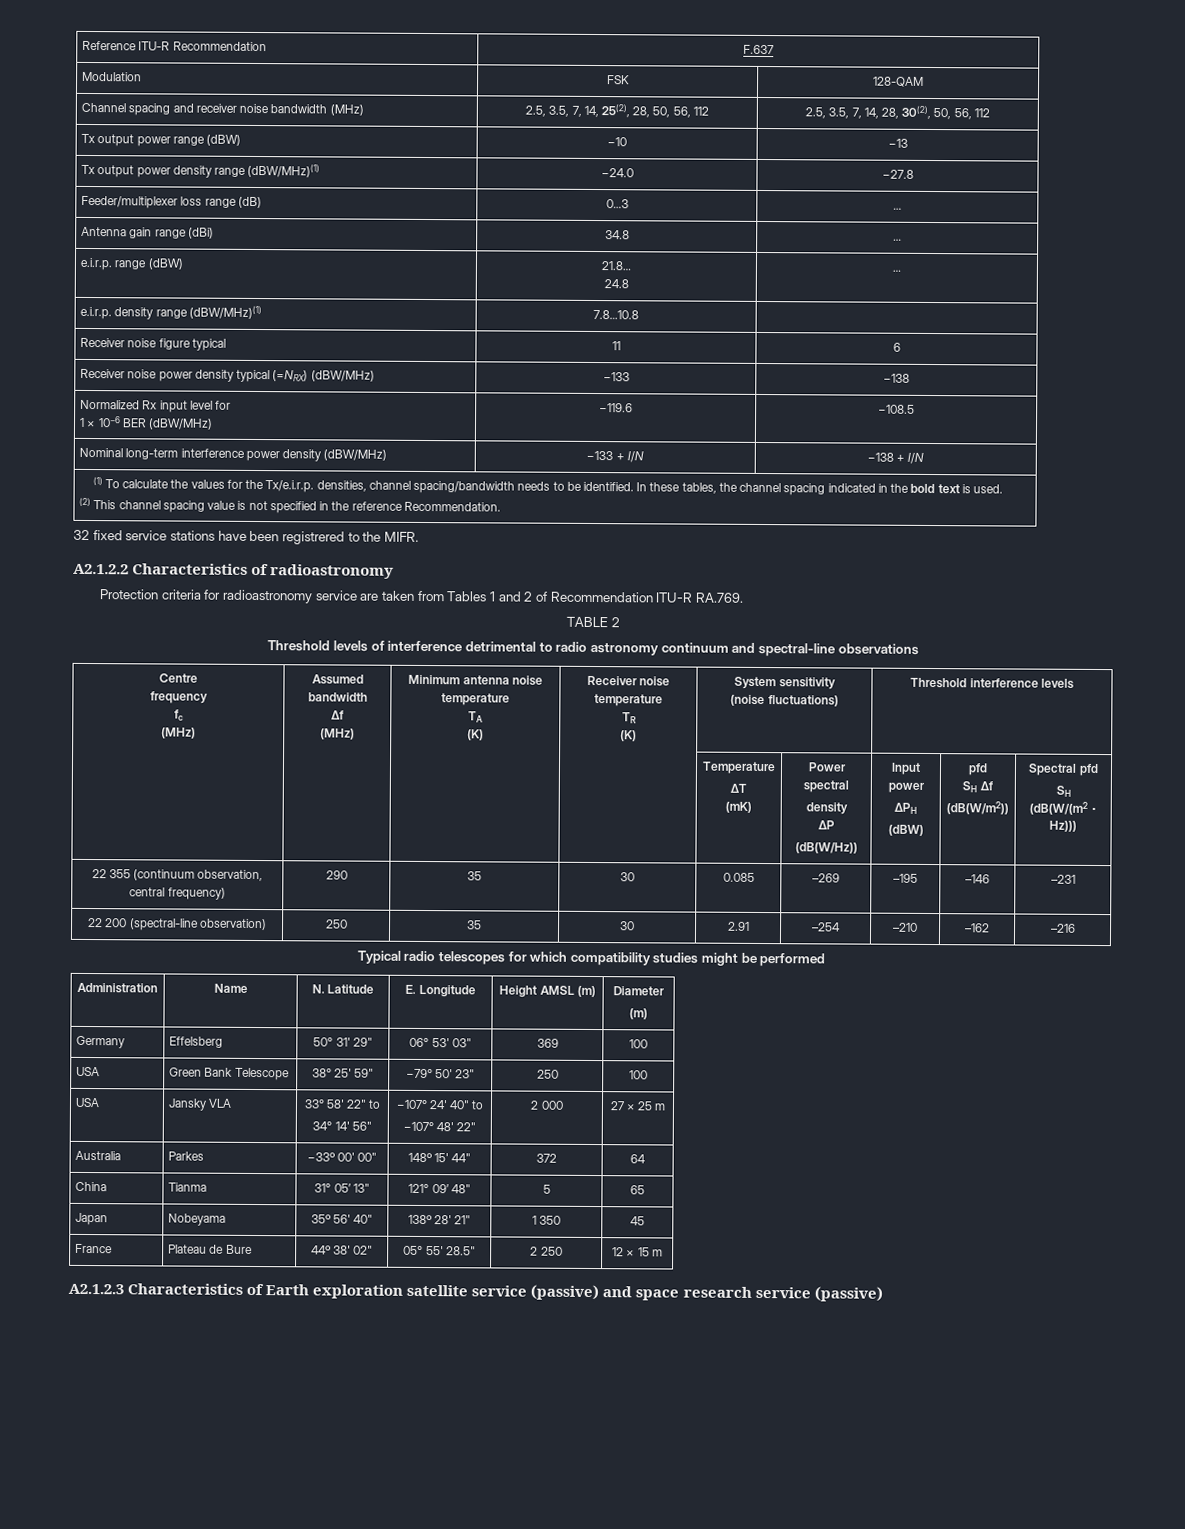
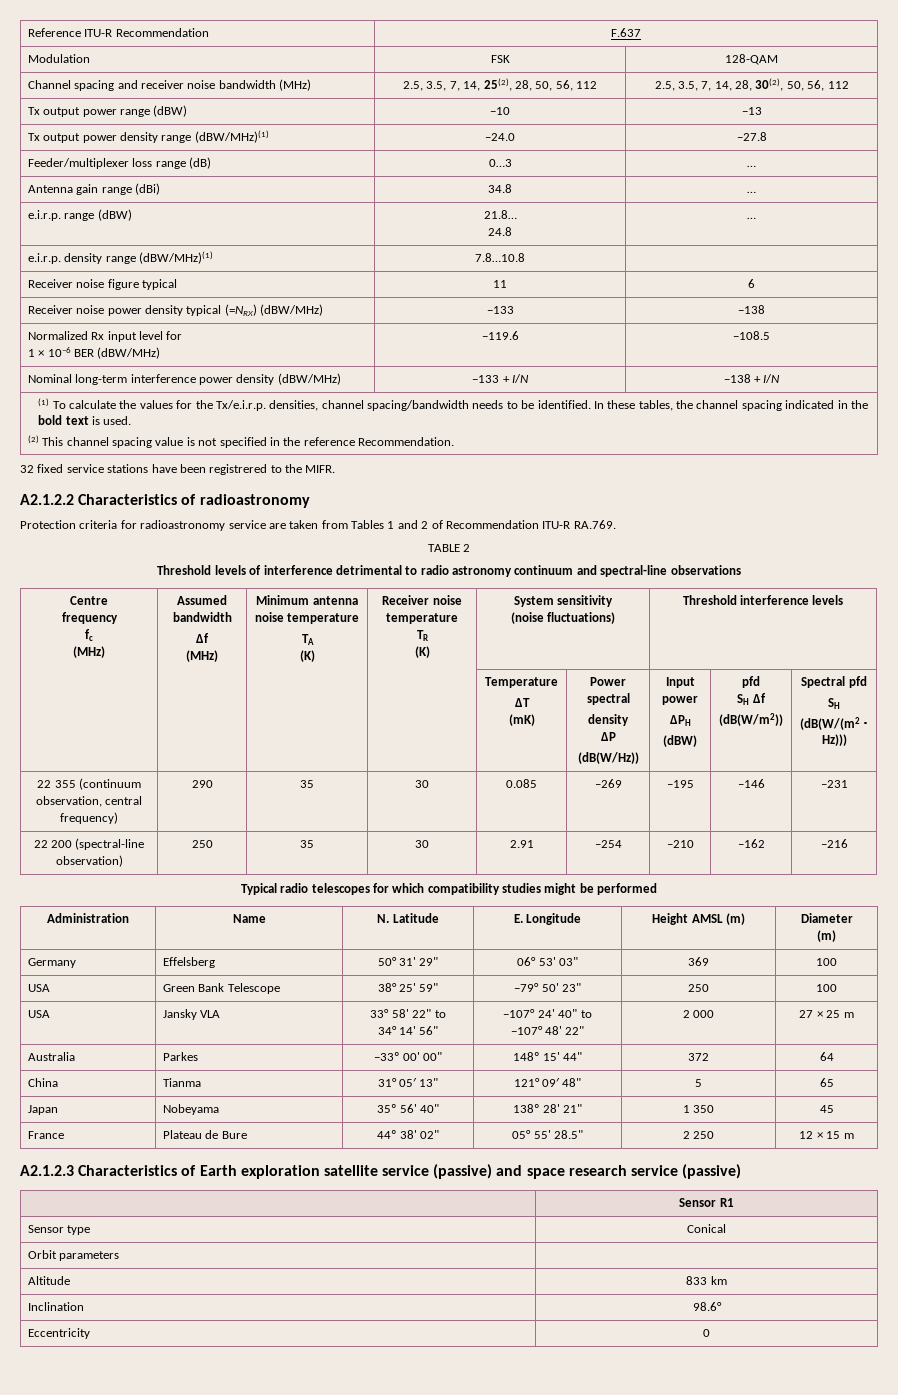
(883, 1294) none -> [679,1198,734,1207] [27,1225,91,1235] [687,1224,726,1233] [27,1250,120,1261] [27,1276,70,1285] [686,1276,727,1285] [27,1302,84,1311] [692,1302,722,1311] [27,1328,90,1339] [703,1329,710,1337] // | Sensor R1 // Sensor type | Conical // Orbit parameters | // Altitude | 833 km // Inclination | 98.6° // Eccentricity | 0

